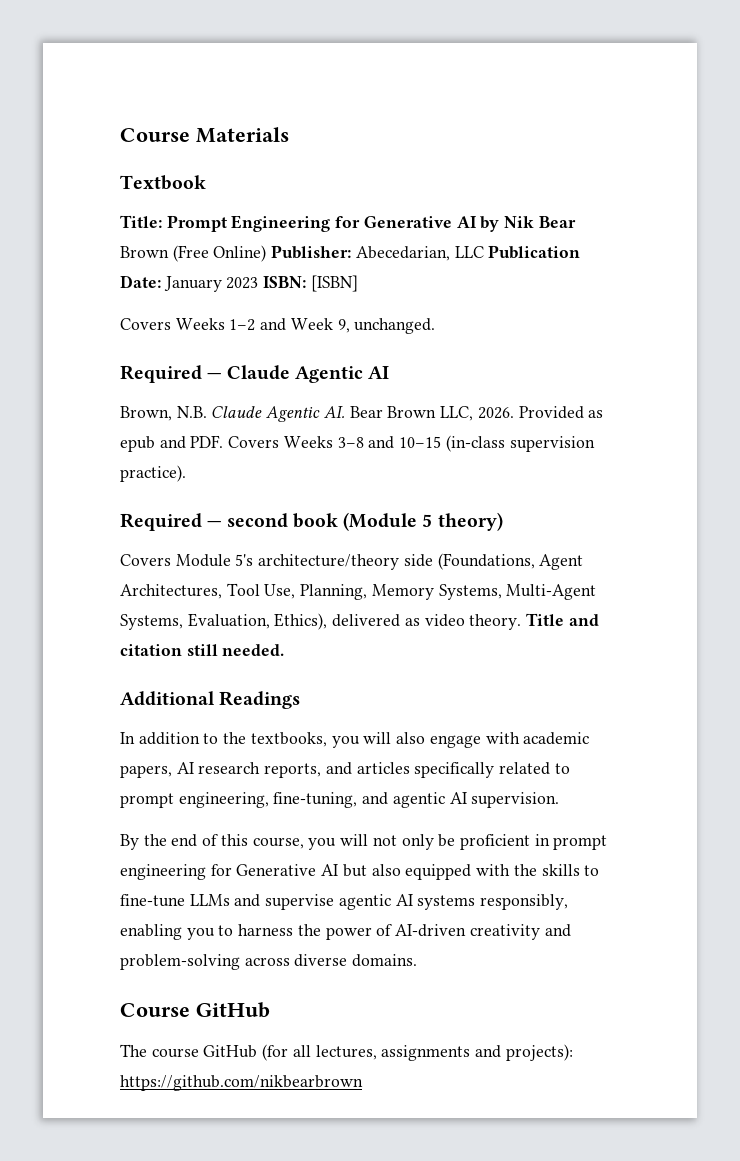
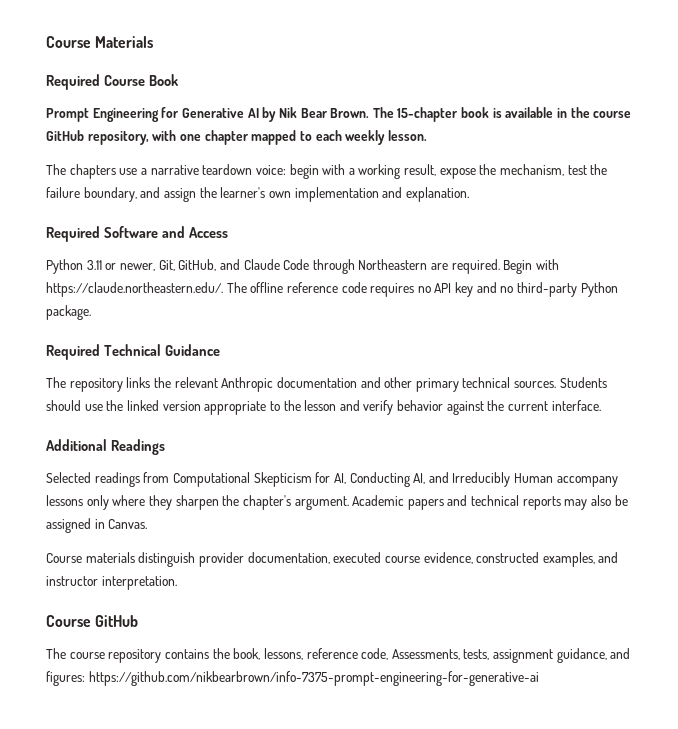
[120,175,206,190] [120,215,162,228] Textbook // Title: -> [46,74,178,90] Required Course Book //
[120,245,581,262] [120,275,358,292] [120,318,436,334] [120,365,390,383] [120,406,604,422] [120,435,595,452] [120,465,186,482] [120,512,503,531] [120,553,584,570] [120,583,597,600] [120,613,599,630] [120,644,285,656] [120,691,301,709] [120,732,590,748] [120,762,570,778] [120,792,560,808] [120,834,608,850] [120,864,600,880] [120,894,569,910] [120,924,571,940] [120,954,418,970] [120,1002,270,1018] [120,1044,573,1061] [120,1075,363,1091] Brown (Free Online) Publisher: Abecedarian, LLC Publication Date: January 2023 ISBN: [ISBN] // Covers Weeks 1–2 and Week 9, unchanged. // Required — Claude Agentic AI // Brown, N.B. Claude Agentic AI. Bear Brown LLC, 2026. Provided as epub and PDF. Covers Weeks 3–8 and 10–15 (in-class supervision practice). // Required — second book (Module 5 theory) // Covers Module 5's architecture/theory side (Foundations, Agent Architectures, Tool Use, Planning, Memory Systems, Multi-Agent Systems, Evaluation, Ethics), delivered as video theory. Title and citation still needed. // Additional Readings // In addition to the textbooks, you will also engage with academic papers, AI research reports, and articles specifically related to prompt engineering, fine-tuning, and agentic AI supervision. // By the end of this course, you will not only be proficient in prompt engineering for Generative AI but also equipped with the skills to fine-tune LLMs and supervise agentic AI systems responsibly, enabling you to harness the power of AI-driven creativity and problem-solving across diverse domains. // Course GitHub // The course GitHub (for all lectures, assignments and projects): https://github.com/nikbearbrown -> [330,107,632,122] [46,130,427,145] [46,164,608,179] [46,187,469,202] [46,226,228,242] [46,259,560,274] [46,282,618,297] [46,305,91,320] [46,344,220,360] [46,377,607,392] [46,400,601,415] [46,439,165,455] [46,472,618,487] [46,495,628,510] [46,518,148,533] [46,552,619,567] [46,576,177,590] [46,615,139,627] [46,648,631,663] [46,671,539,686] Brown. The 15-chapter book is available in the course GitHub repository, with one chapter mapped to each weekly lesson. // The chapters use a narrative teardown voice: begin with a working result, expose the mechanism, test the failure boundary, and assign the learner's own implementation and explanation. // Required Software and Access // Python 3.11 or newer, Git, GitHub, and Claude Code through Northeastern are required. Begin with https://claude.northeastern.edu/. The offline reference code requires no API key and no third-party Python package. // Required Technical Guidance // The repository links the relevant Anthropic documentation and other primary technical sources. Students should use the linked version appropriate to the lesson and verify behavior against the current interface. // Additional Readings // Selected readings from Computational Skepticism for AI, Conducting AI, and Irreducibly Human accompany lessons only where they sharpen the chapter's argument. Academic papers and technical reports may also be assigned in Canvas. // Course materials distinguish provider documentation, executed course evidence, constructed examples, and instructor interpretation. // Course GitHub // The course repository contains the book, lessons, reference code, Assessments, tests, assignment guidance, and figures: https://github.com/nikbearbrown/info-7375-prompt-engineering-for-generative-ai

